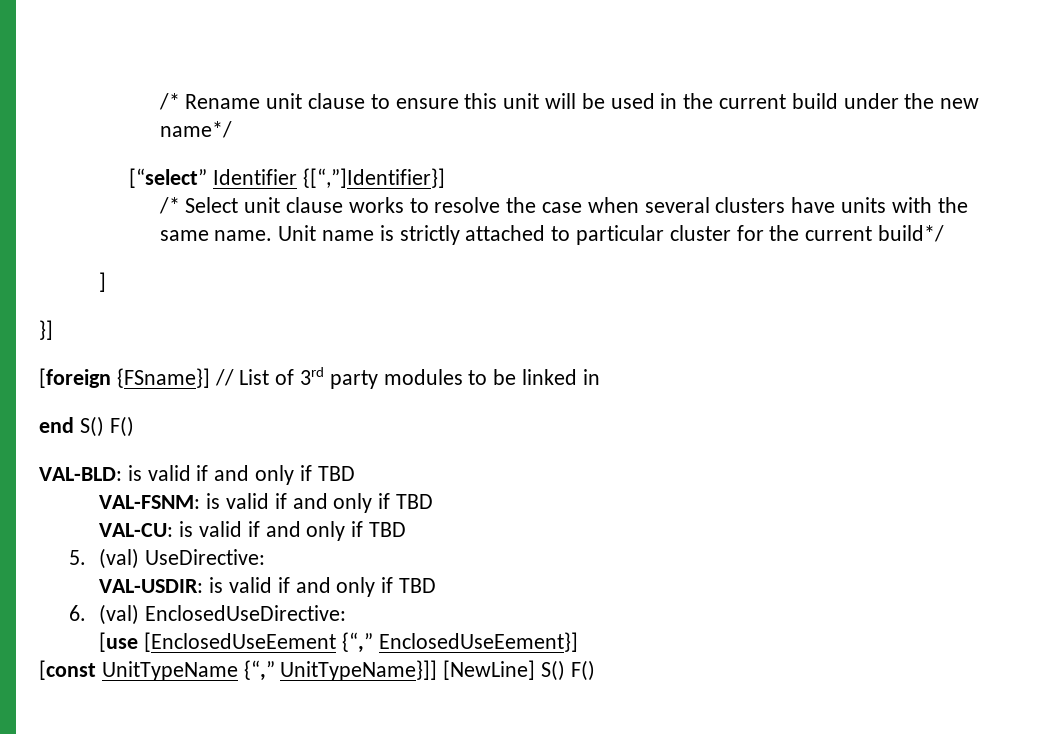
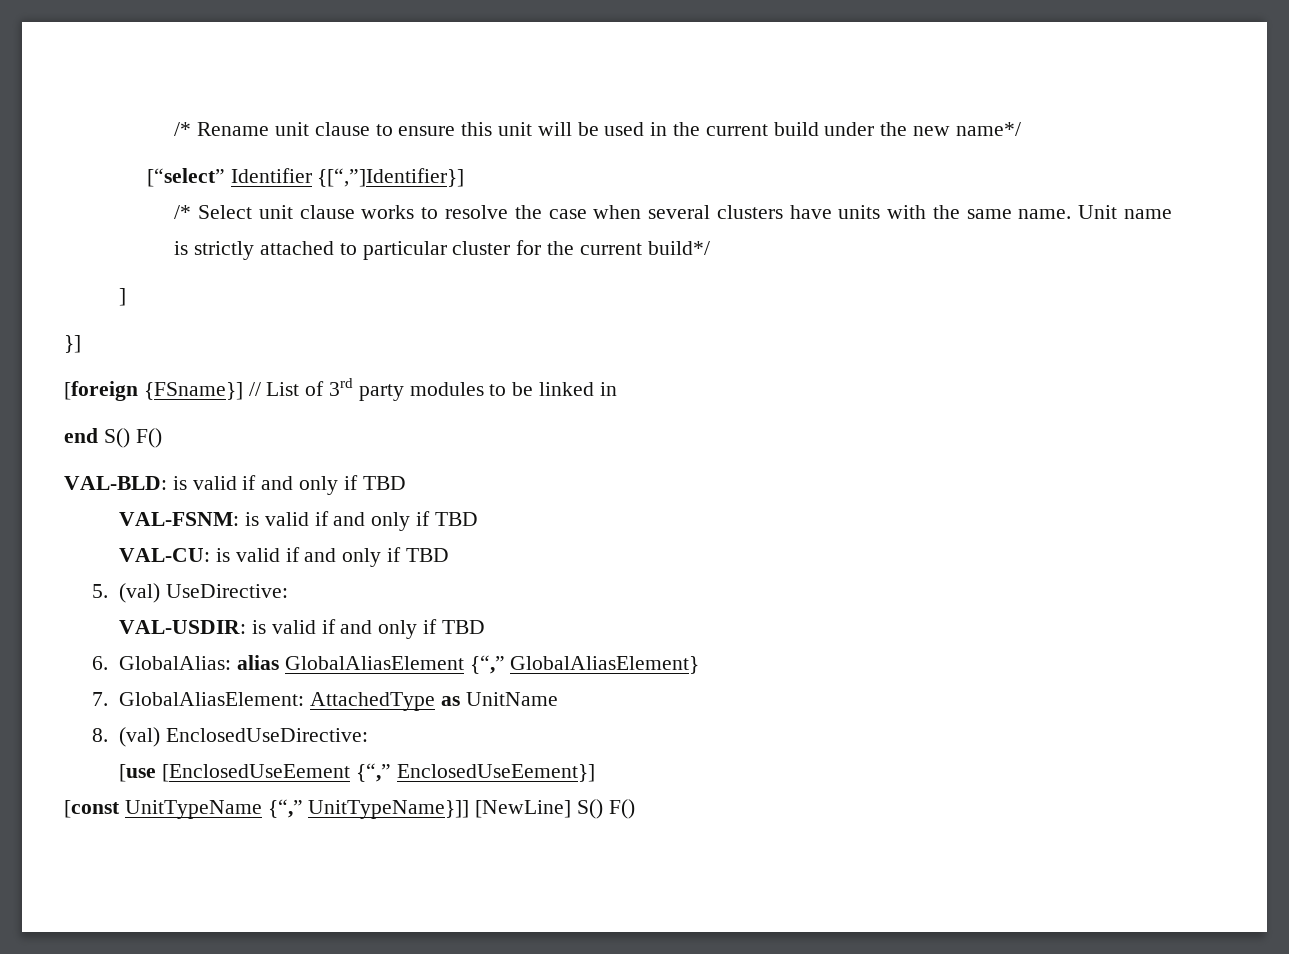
(87, 613) none -> [119,655,700,674] [91,692,558,711] [91,728,108,742] GlobalAlias: alias GlobalAliasElement {“,” GlobalAliasElement} // 7. GlobalAliasElement: AttachedType as UnitName // 8.

